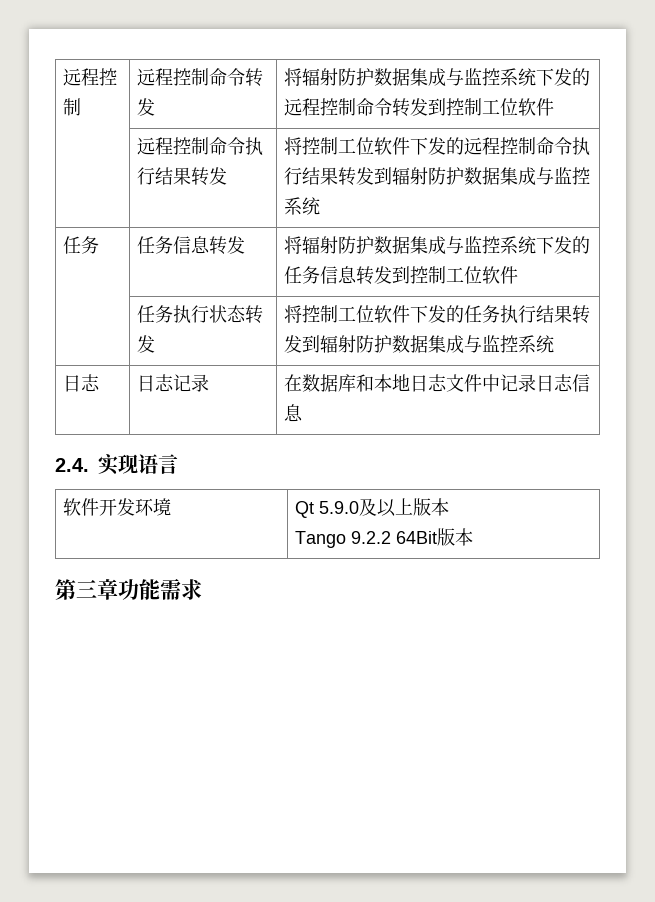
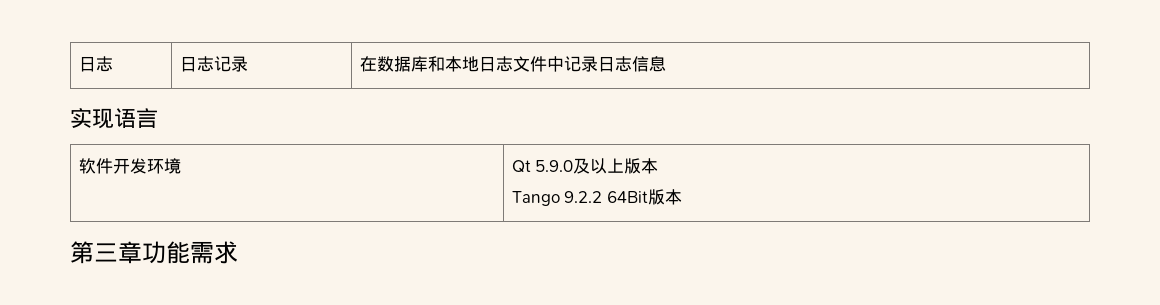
[62,68,117,86] [62,98,81,116] [136,68,263,87] [136,98,155,116] [283,68,590,86] [283,98,554,117] [136,137,263,155] [136,167,227,186] [283,137,590,155] [283,167,590,186] [283,197,320,215] [62,236,99,254] [136,236,245,255] [283,236,590,254] [283,266,518,285] [136,305,263,324] [136,335,155,353] [283,305,590,324] [283,335,554,353] 远程控制 | 远程控制命令转发 | 将辐射防护数据集成与监控系统下发的远程控制命令转发到控制工位软件 // | 远程控制命令执行结果转发 | 将控制工位软件下发的远程控制命令执行结果转发到辐射防护数据集成与监控系统 // 任务 | 任务信息转发 | 将辐射防护数据集成与监控系统下发的任务信息转发到控制工位软件 // | 任务执行状态转发 | 将控制工位软件下发的任务执行结果转发到辐射防护数据集成与监控系统 // -> (78, 64) none
[55,458,89,472] 2.4. -> (666, 64) none

